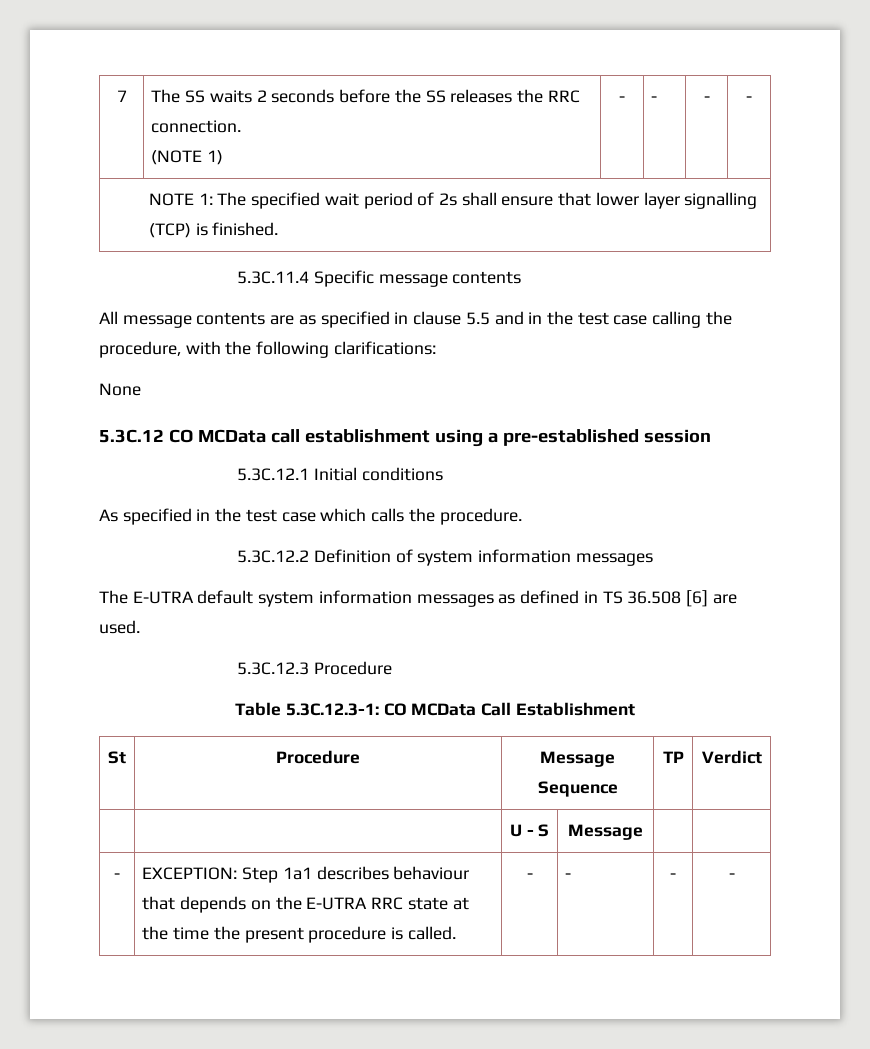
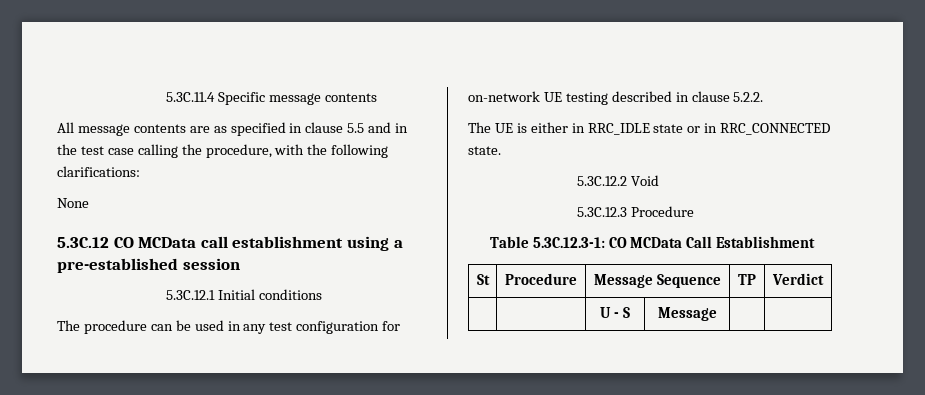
[116,90,127,102] [151,89,580,103] [151,120,242,133] [151,150,224,165] [619,96,625,102] [651,96,658,102] [703,96,710,102] [746,96,752,102] [148,192,758,209] [148,222,279,238] 7 | The SS waits 2 seconds before the SS releases the RRC connection. // (NOTE 1) | - | - | - | - // NOTE 1: The specified wait period of 2s shall ensure that lower layer signalling (TCP) is finished. // -> (165, 97) none
[99,508,522,525] [237,549,653,566] [99,590,737,607] [99,620,140,634] As specified in the test case which calls the procedure. // 5.3C.12.2 Definition of system information messages // The E-UTRA default system information messages as defined in TS 36.508 [6] are used. -> [57,320,401,334] [468,91,764,105] [468,122,831,135] [468,146,501,155] [576,175,659,186] The procedure can be used in any test configuration for on-network UE testing described in clause 5.2.2. // The UE is either in RRC_IDLE state or in RRC_CONNECTED state. // 5.3C.12.2 Void
[114,873,120,879] [142,866,470,883] [142,896,469,913] [142,926,456,943] [526,873,533,879] [565,873,572,879] [670,873,676,879] [728,873,735,879] // - | EXCEPTION: Step 1a1 describes behaviour that depends on the E-UTRA RRC state at the time the present procedure is called. | - | - | - | - -> (717, 314) none

